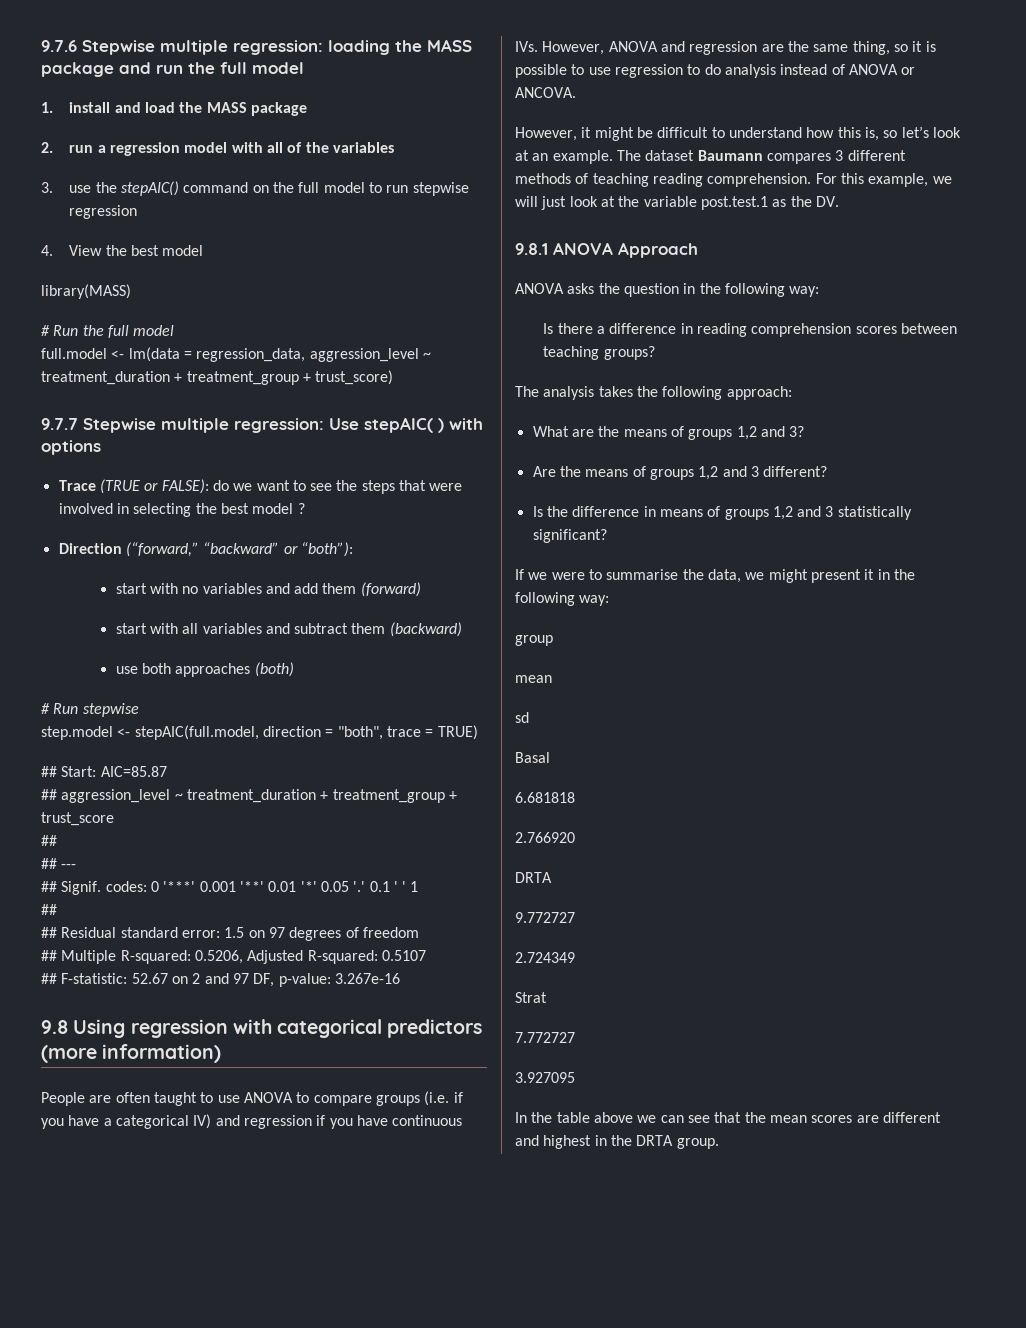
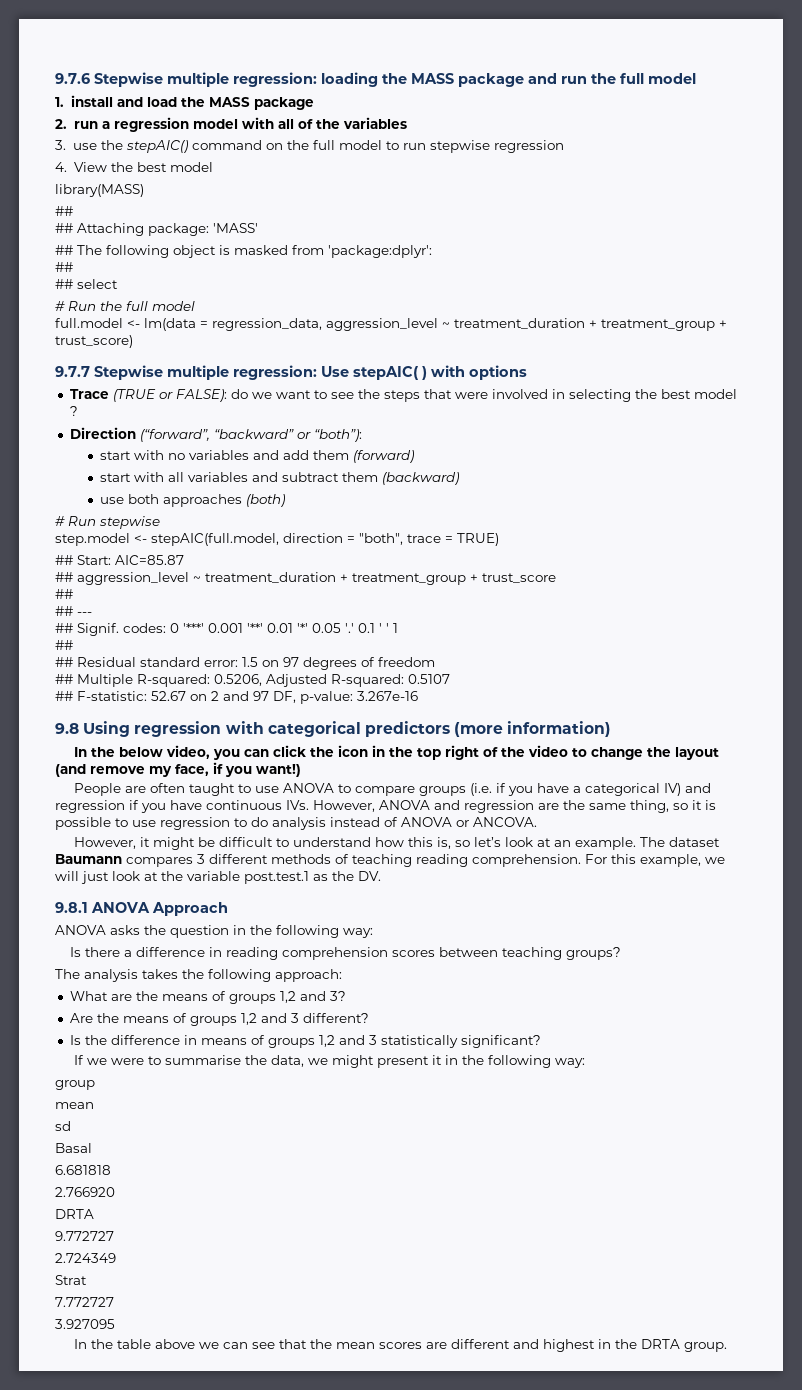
(131, 291) none -> [55,206,73,216] [55,223,258,236] [55,245,432,258] [55,262,73,272] [55,279,118,289] // ## // ## Attaching package: 'MASS' // ## The following object is masked from 'package:dplyr': // ## // ## select
[125,542,199,557] (“forward,” -> [139,429,210,442] (“forward”,
(222, 1053) none -> [74,745,720,760] [55,762,301,777] // In the below video, you can click the icon in the top right of the video to change the layout (and remove my face, if you want!)

